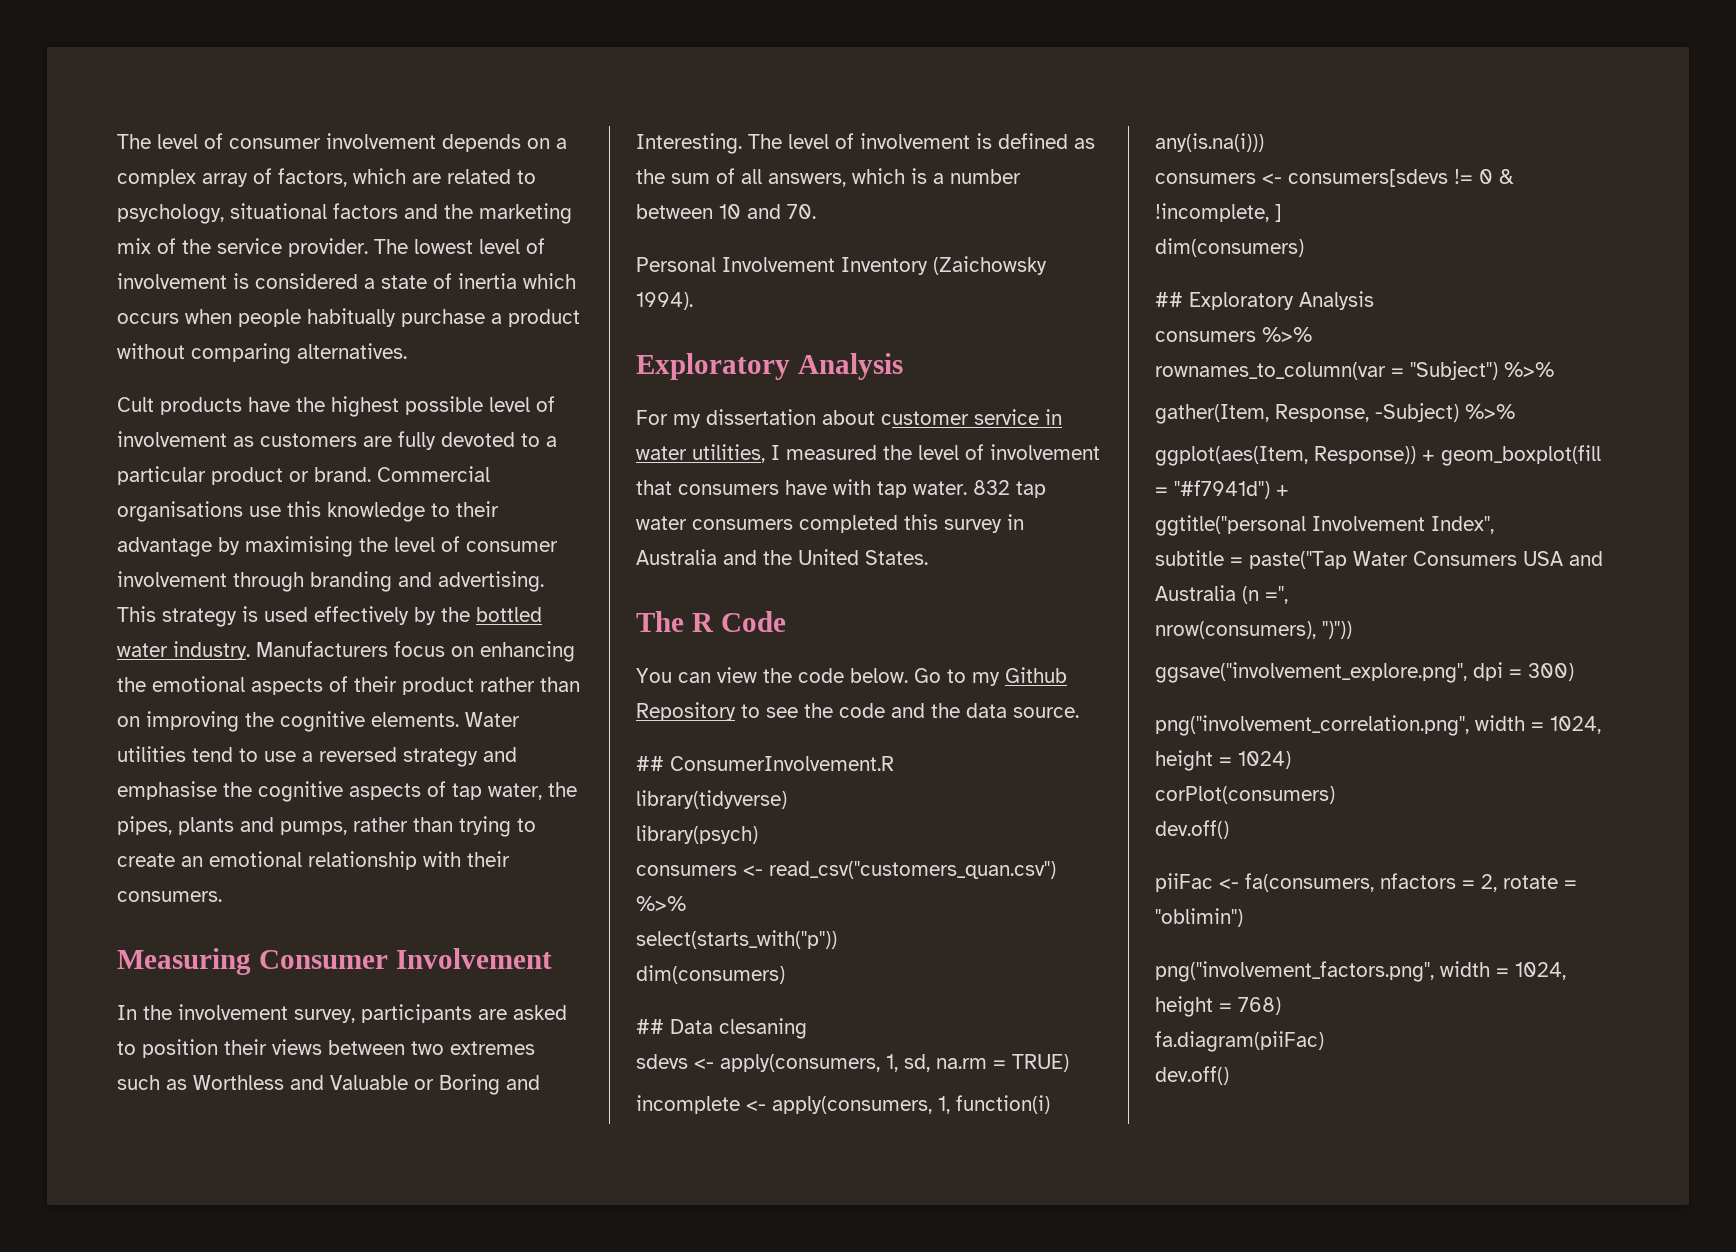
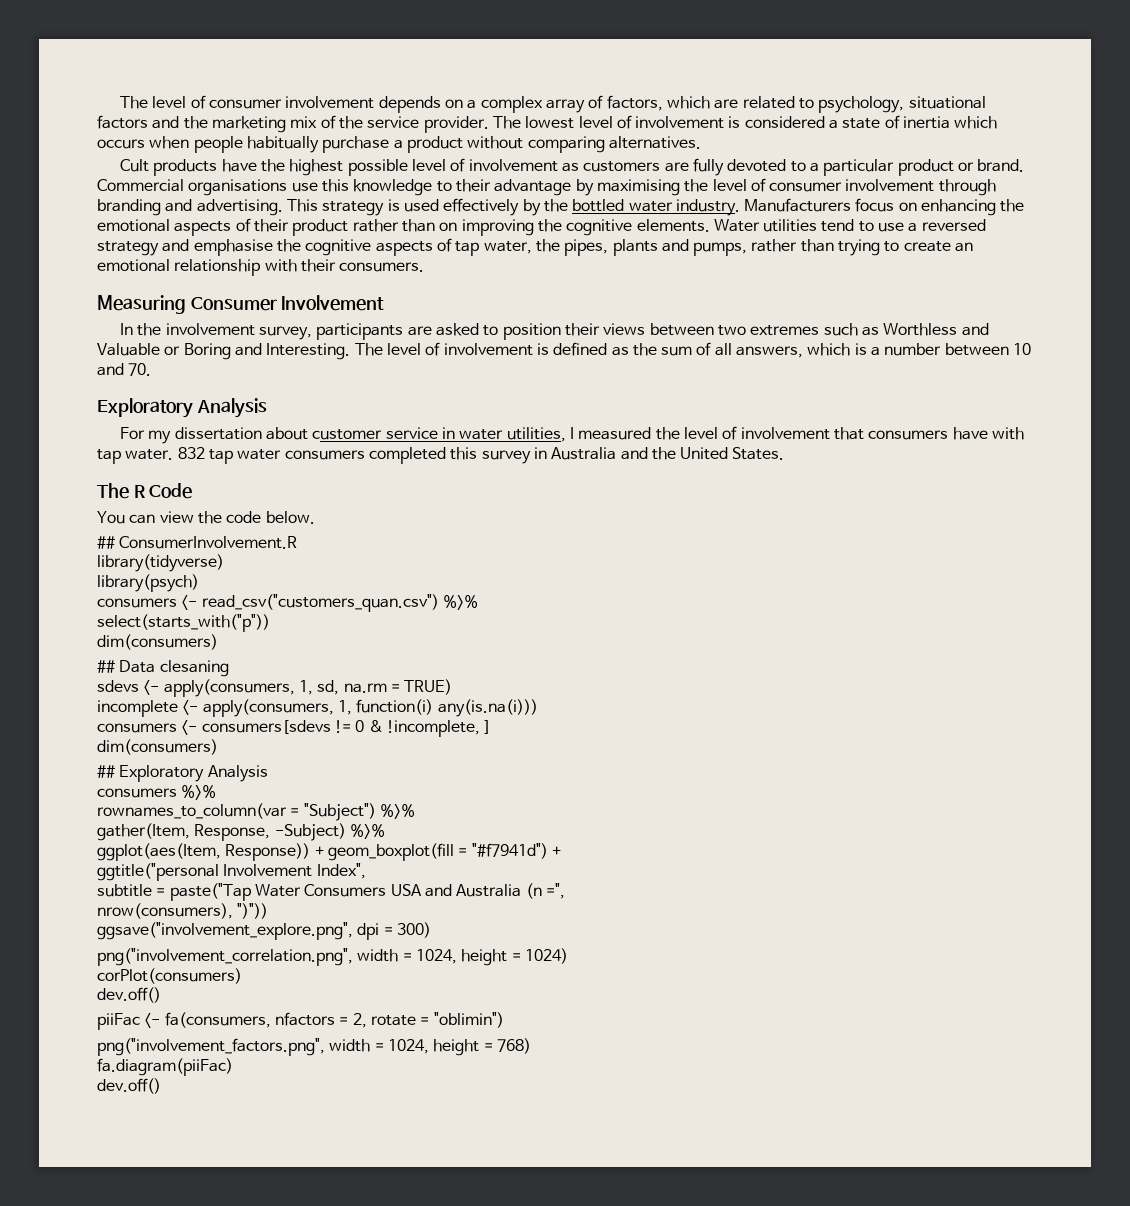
[636,256,1047,275] [636,292,693,310] // Personal Involvement Inventory (Zaichowsky 1994). -> (152, 369) none
[914,667,1067,686] [636,702,1079,721] Go to my Github Repository to see the code and the data source. -> (315, 517) none

